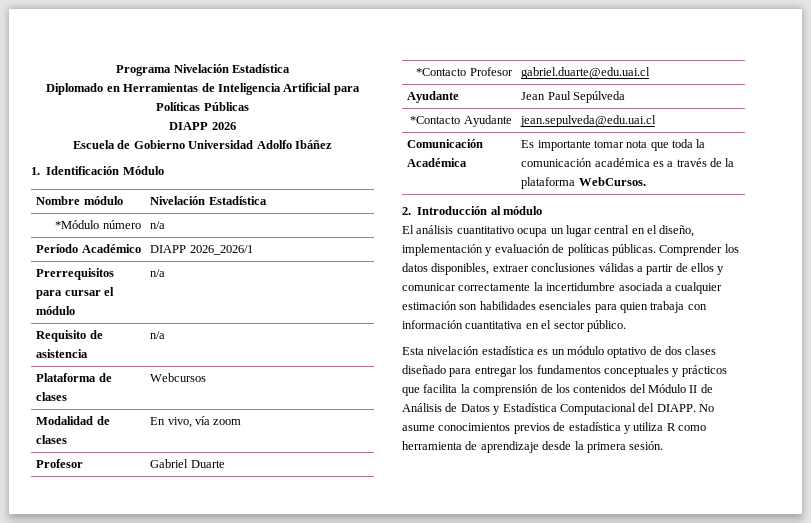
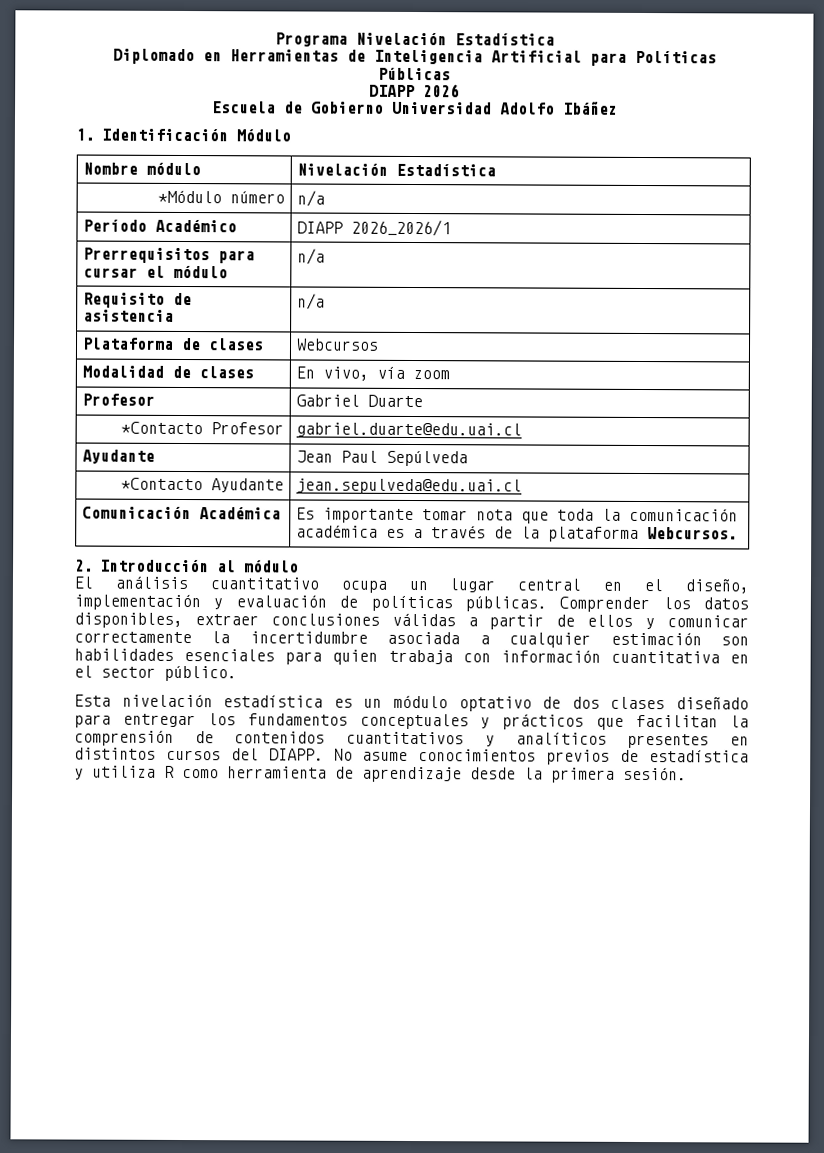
[578,177,646,186] WebCursos. -> [646,527,738,540] Webcursos.
[423,384,458,393] facilita -> [636,714,719,728] facilitan
[555,384,713,393] [402,403,636,415] los contenidos del Módulo II de Análisis de Datos y Estadística Computacional -> [234,731,749,749] [74,747,221,761] contenidos cuantitativos y analíticos presentes en distintos cursos

